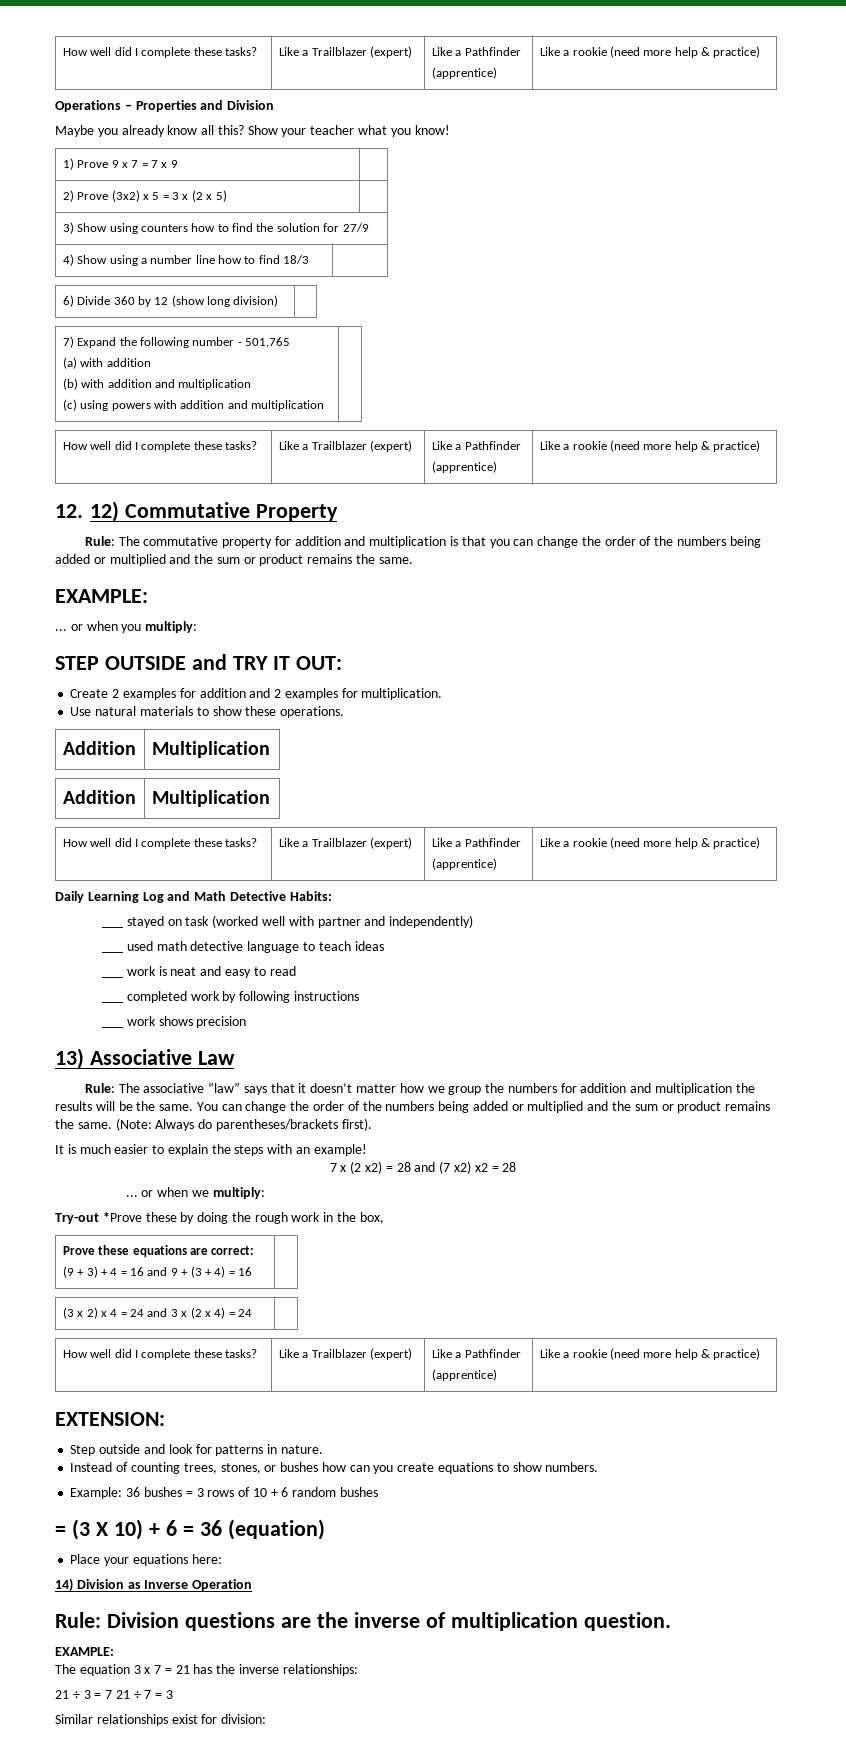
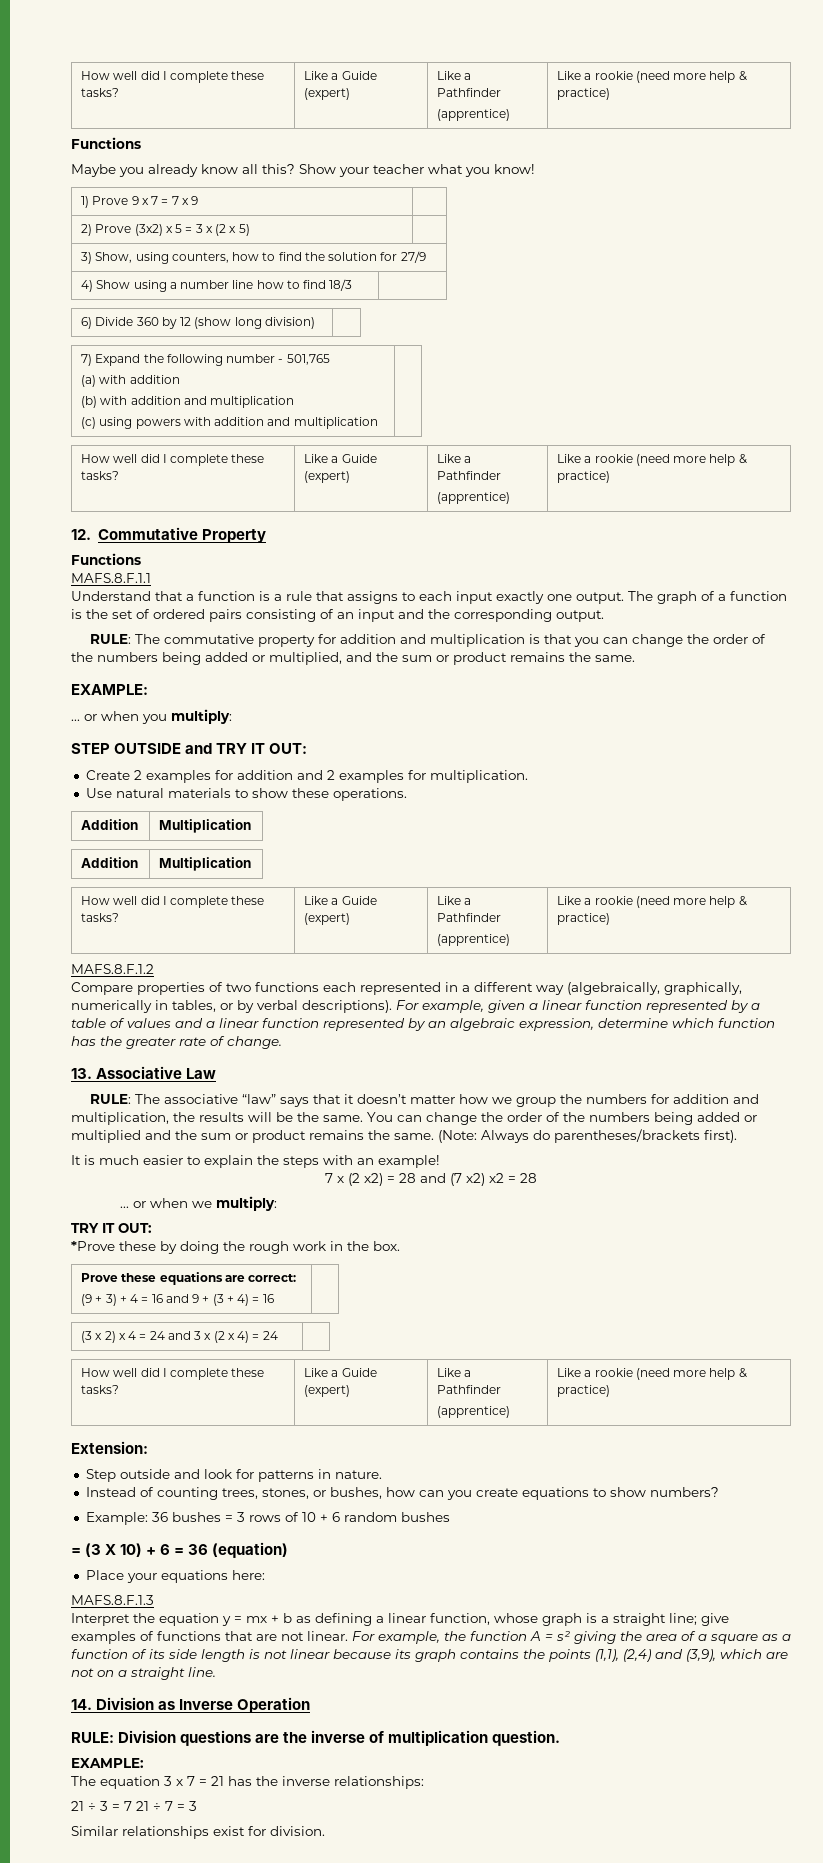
[62,47,258,58] [278,47,367,56] How well did I complete these tasks? | Like a Trailblazer -> [81,71,265,83] [81,88,120,97] [304,71,377,80] How well did I complete these tasks? | Like a Guide
[55,100,275,112] Operations – Properties and Division -> [71,137,141,149] Functions
[77,223,188,234] Show using counters -> [95,252,229,264] Show, using counters,
[311,441,367,450] Trailblazer -> [341,454,377,463] Guide
[90,501,119,522] 12) -> (91, 534) none
[84,536,115,546] Rule: -> [71,553,141,565] [71,573,151,583] [71,591,787,604] [71,609,604,622] [90,634,132,644] Functions // MAFS.8.F.1.1 // Understand that a function is a rule that assigns to each input exactly one output. The graph of a function is the set of ordered pairs consisting of an input and the corresponding output. // RULE:
[109,554,166,566] multiplied -> [269,652,342,665] multiplied,
[311,838,367,847] Trailblazer -> [341,896,377,905] Guide
[55,891,332,903] [102,915,474,928] [102,951,124,953] [126,941,384,953] [102,976,124,978] [126,966,296,978] [102,991,360,1003] [102,1026,124,1028] [126,1016,247,1028] [55,1048,84,1069] Daily Learning Log and Math Detective Habits: // ___ stayed on task (worked well with partner and independently) // ___ used math detective language to teach ideas // ___ work is neat and easy to read // ___ completed work by following instructions // ___ work shows precision // 13) -> [71,964,154,974] [71,982,742,995] [71,1000,760,1013] [71,1018,775,1031] [71,1036,282,1049] [71,1068,92,1079] MAFS.8.F.1.2 // Compare properties of two functions each represented in a different way (algebraically, graphically, numerically in tables, or by verbal descriptions). For example, given a linear function represented by a table of values and a linear function represented by an algebraic expression, determine which function has the greater rate of change. // 13.
[84,1083,115,1093] Rule: -> [90,1094,132,1104] RULE:
[655,1083,733,1095] multiplication -> [71,1112,169,1125] multiplication,
[55,1213,99,1224] Try-out -> [71,1223,152,1233] TRY IT OUT: //
[359,1212,384,1224] box, -> [373,1241,400,1251] box.
[311,1349,367,1358] Trailblazer -> [341,1368,377,1377] Guide
[55,1412,165,1426] EXTENSION: -> [71,1441,148,1454] Extension:
[280,1462,319,1472] bushes -> [329,1487,382,1499] bushes,
[545,1462,599,1472] numbers. -> [649,1487,719,1497] numbers?
[55,1578,73,1592] 14) -> [71,1595,154,1605] [71,1613,729,1626] [71,1631,791,1644] [71,1649,788,1662] [71,1667,216,1680] [71,1699,92,1710] MAFS.8.F.1.3 // Interpret the equation y = mx + b as defining a linear function, whose graph is a straight line; give examples of functions that are not linear. For example, the function A = s² giving the area of a square as a function of its side length is not linear because its graph contains the points (1,1), (2,4) and (3,9), which are not on a straight line. // 14.
[55,1612,101,1628] Rule: -> [71,1732,114,1743] RULE:
[221,1714,267,1724] division: -> [270,1826,325,1836] division.

